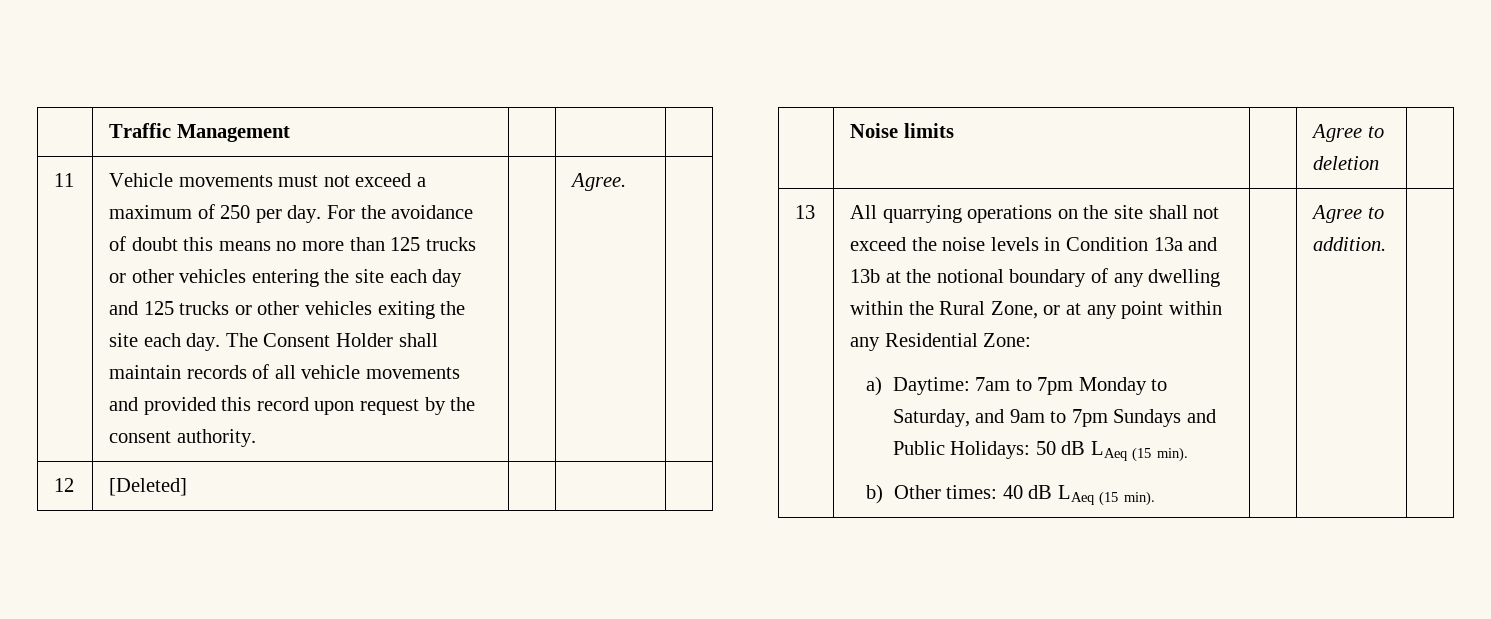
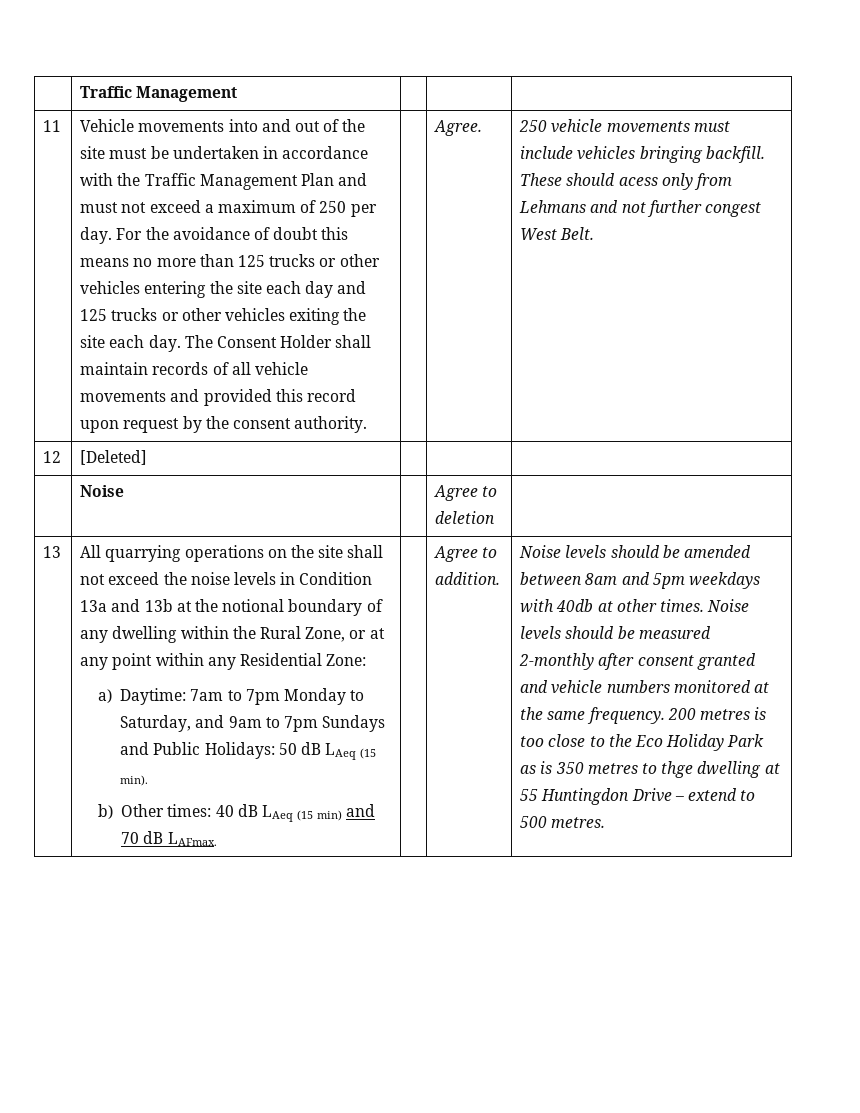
(273, 181) none -> [228,119,366,132] [80,146,369,159] [80,173,368,190] into and out of the site must be undertaken in accordance with the Traffic Management Plan and
(627, 182) none -> [519,119,730,133] [520,146,765,163] [520,173,732,190] [519,200,761,217] [520,227,595,240] 250 vehicle movements must include vehicles bringing backfill. These should acess only from Lehmans and not further congest West Belt.
[903,123,954,138] limits -> (125, 491) none
[1123,491,1155,506] [1311,205,1384,223] [1313,237,1387,251] min). | | Agree to addition. | -> [317,804,376,821] [121,831,217,846] [434,546,498,562] [435,572,501,585] [519,545,751,559] [520,572,760,589] [520,599,750,613] [520,626,711,640] [519,653,756,670] [520,680,769,694] [520,707,767,724] [520,734,765,751] [520,761,780,778] [520,788,756,805] [520,816,606,828] min) and 70 dB LAFmax. | | Agree to addition. | Noise levels should be amended between 8am and 5pm weekdays with 40db at other times. Noise levels should be measured 2-monthly after consent granted and vehicle numbers monitored at the same frequency. 200 metres is too close to the Eco Holiday Park as is 350 metres to thge dwelling at 55 Huntingdon Drive – extend to 500 metres.

